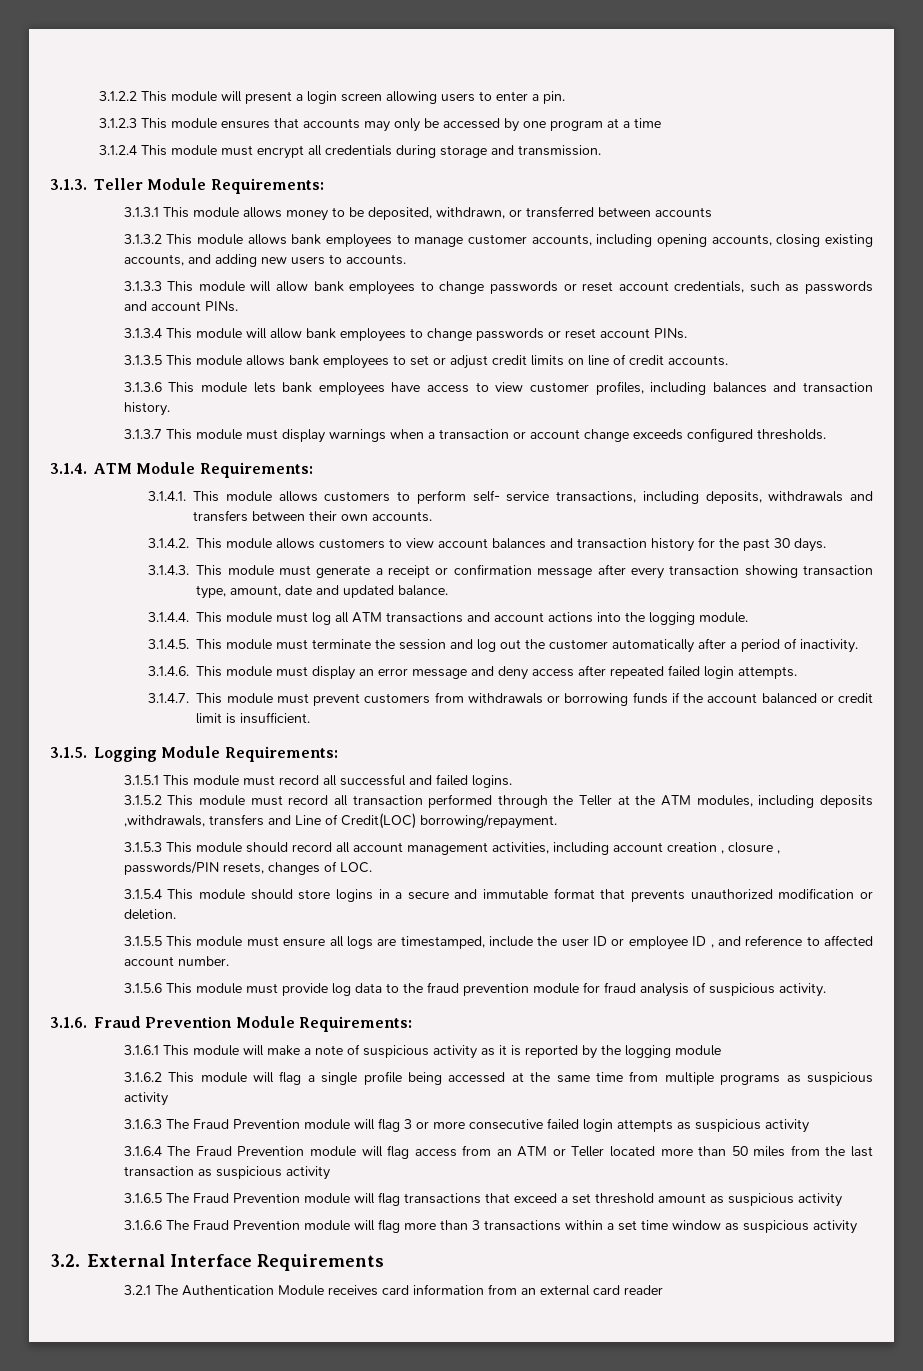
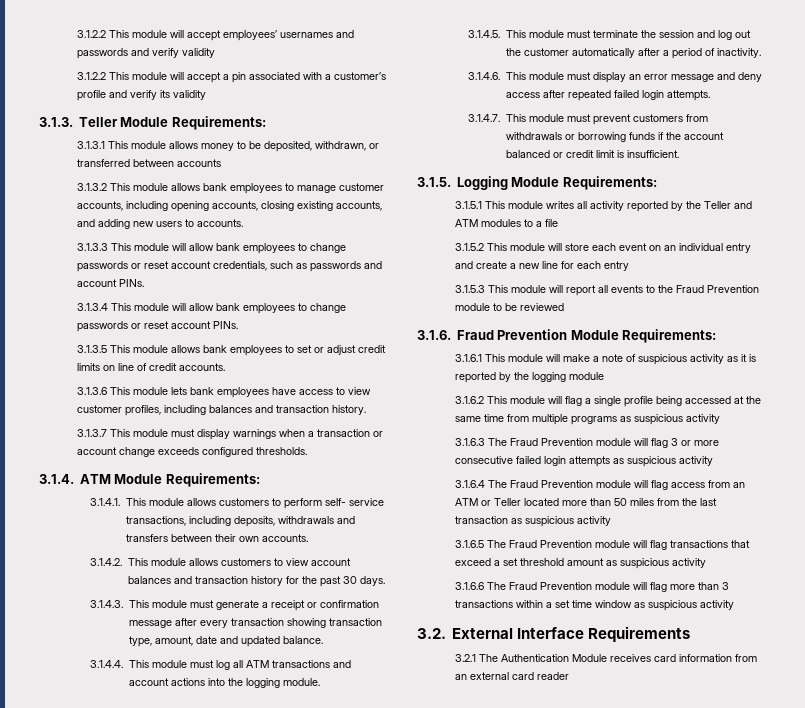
[99,91,566,104] [99,118,662,132] [99,145,602,159] 3.1.2.2 This module will present a login screen allowing users to enter a pin. // 3.1.2.3 This module ensures that accounts may only be accessed by one program at a time // 3.1.2.4 This module must encrypt all credentials during storage and transmission. -> [77,30,355,41] [77,48,216,59] [77,72,387,83] [77,90,207,101] 3.1.2.2 This module will accept employees’ usernames and passwords and verify validity // 3.1.2.2 This module will accept a pin associated with a customer’s profile and verify its validity
[242,774,512,788] [123,794,873,808] [123,813,557,829] [123,842,780,855] [123,861,372,875] [123,888,873,902] [123,909,176,920] [123,935,873,950] [123,956,229,966] [123,982,826,997] must record all successful and failed logins. // 3.1.5.2 This module must record all transaction performed through the Teller at the ATM modules, including deposits ,withdrawals, transfers and Line of Credit(LOC) borrowing/repayment. // 3.1.5.3 This module should record all account management activities, including account creation , closure , passwords/PIN resets, changes of LOC. // 3.1.5.4 This module should store logins in a secure and immutable format that prevents unauthorized modification or deletion. // 3.1.5.5 This module must ensure all logs are timestamped, include the user ID or employee ID , and reference to affected account number. // 3.1.5.6 This module must provide log data to the fraud prevention module for fraud analysis of suspicious activity. -> [546,201,753,212] [455,219,559,227] [455,243,752,253] [455,261,630,271] [455,285,760,296] [455,303,565,311] writes all activity reported by the Teller and ATM modules to a file // 3.1.5.2 This module will store each event on an individual entry and create a new line for each entry // 3.1.5.3 This module will report all events to the Fraud Prevention module to be reviewed

